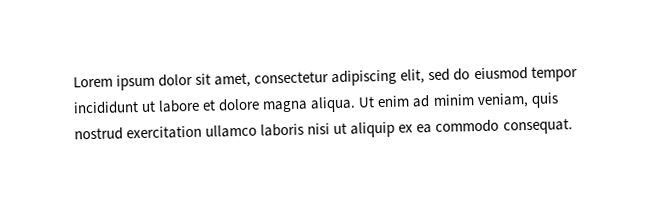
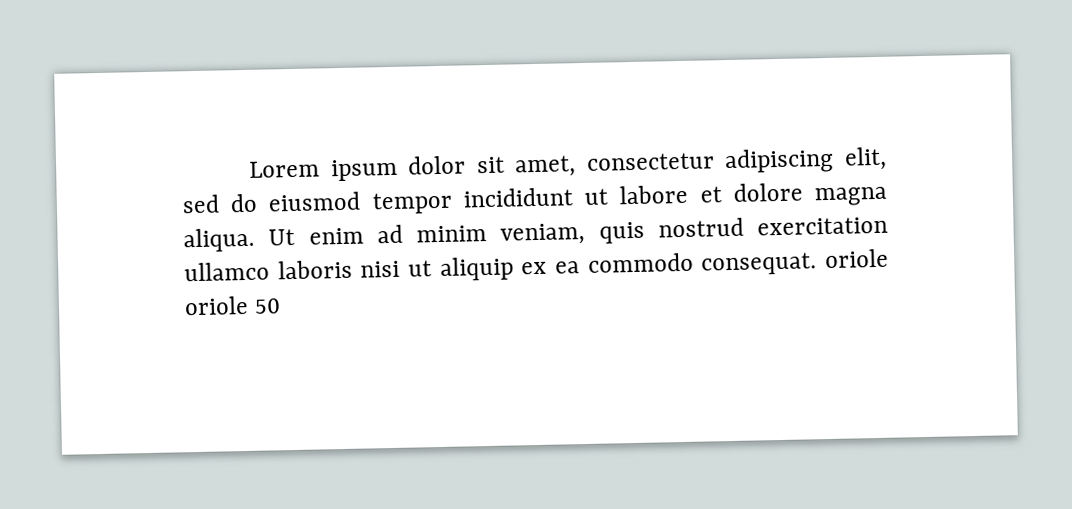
(573, 126) none -> [824,248,889,269] [184,295,282,316] oriole oriole 50

